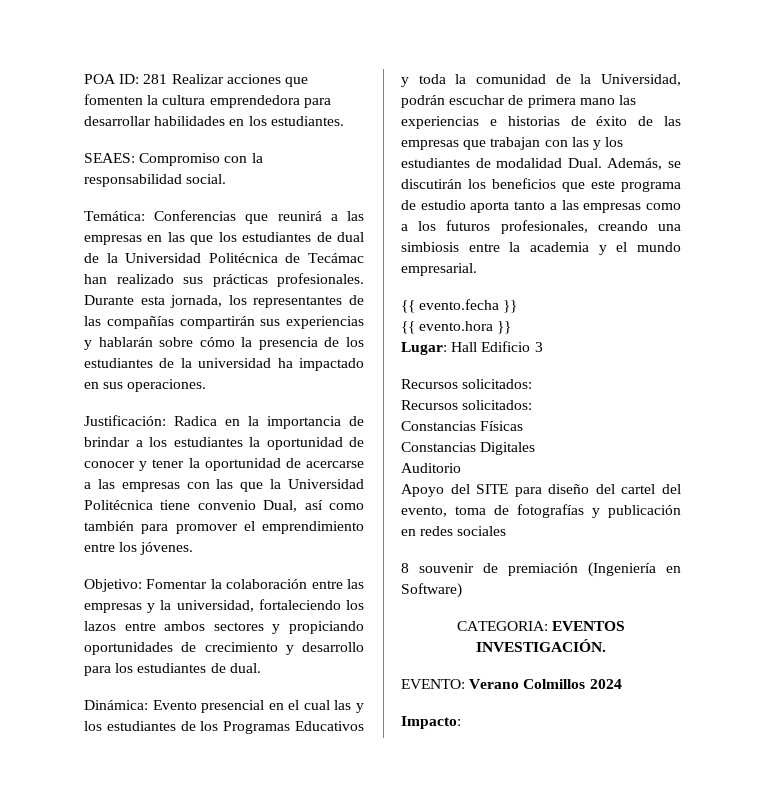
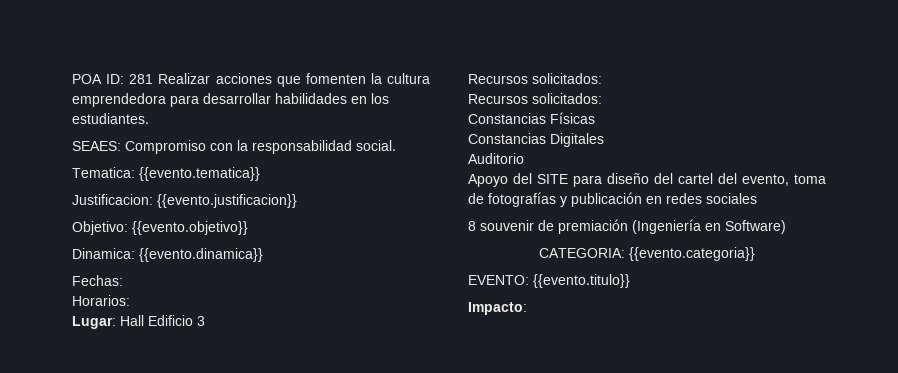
[84,210,364,224] [84,232,364,245] [84,253,364,263] [84,273,364,287] [84,295,364,308] [84,316,364,329] [84,337,364,350] [84,358,364,371] [84,379,207,392] [84,415,364,429] [84,437,364,450] [84,458,364,471] [84,479,364,492] [84,500,364,512] [84,521,364,534] [84,542,194,555] [84,579,364,592] [84,599,364,613] [84,621,364,634] [84,642,364,655] [84,663,261,676] [84,700,364,713] [84,721,364,734] [401,74,681,87] [401,95,636,108] [401,116,681,129] [401,137,624,150] [401,158,681,170] [401,178,681,192] [401,200,681,213] [401,220,681,234] [401,242,681,255] [401,263,477,276] [401,299,518,313] [401,321,512,334] Temática: Conferencias que reunirá a las empresas en las que los estudiantes de dual de la Universidad Politécnica de Tecámac han realizado sus prácticas profesionales. Durante esta jornada, los representantes de las compañías compartirán sus experiencias y hablarán sobre cómo la presencia de los estudiantes de la universidad ha impactado en sus operaciones. // Justificación: Radica en la importancia de brindar a los estudiantes la oportunidad de conocer y tener la oportunidad de acercarse a las empresas con las que la Universidad Politécnica tiene convenio Dual, así como también para promover el emprendimiento entre los jóvenes. // Objetivo: Fomentar la colaboración entre las empresas y la universidad, fortaleciendo los lazos entre ambos sectores y propiciando oportunidades de crecimiento y desarrollo para los estudiantes de dual. // Dinámica: Evento presencial en el cual las y los estudiantes de los Programas Educativos y toda la comunidad de la Universidad, podrán escuchar de primera mano las experiencias e historias de éxito de las empresas que trabajan con las y los estudiantes de modalidad Dual. Además, se discutirán los beneficios que este programa de estudio aporta tanto a las empresas como a los futuros profesionales, creando una simbiosis entre la academia y el mundo empresarial. // {{ evento.fecha }} // {{ evento.hora }} -> [72,167,260,181] [72,194,297,208] [72,221,248,235] [72,248,263,262] [72,275,123,286] [72,295,130,306] Tematica: {{evento.tematica}} // Justificacion: {{evento.justificacion}} // Objetivo: {{evento.objetivo}} // Dinamica: {{evento.dinamica}} // Fechas: // Horarios:
[552,621,626,631] [476,639,606,652] EVENTOS INVESTIGACIÓN. -> [629,247,755,261] {{evento.categoria}}
[469,679,622,689] Verano Colmillos 2024 -> [533,274,630,288] {{evento.titulo}}

